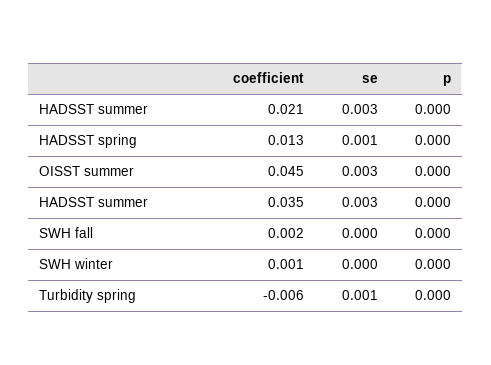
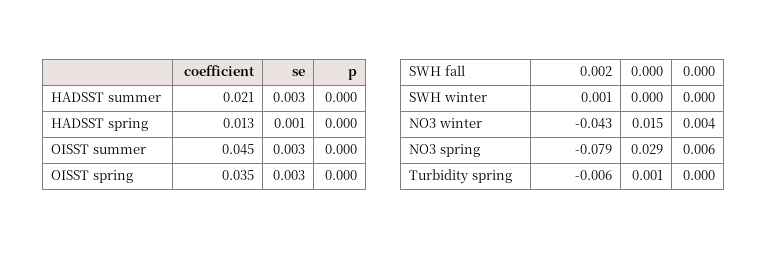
[38,197,148,207] HADSST summer -> [51,170,133,183] OISST spring
(452, 264) none -> [409,118,482,128] [574,118,612,129] [631,118,663,128] [682,118,715,129] [409,144,480,157] [574,144,612,154] [630,144,663,154] [682,144,715,154] // NO3 winter | -0.043 | 0.015 | 0.004 // NO3 spring | -0.079 | 0.029 | 0.006

